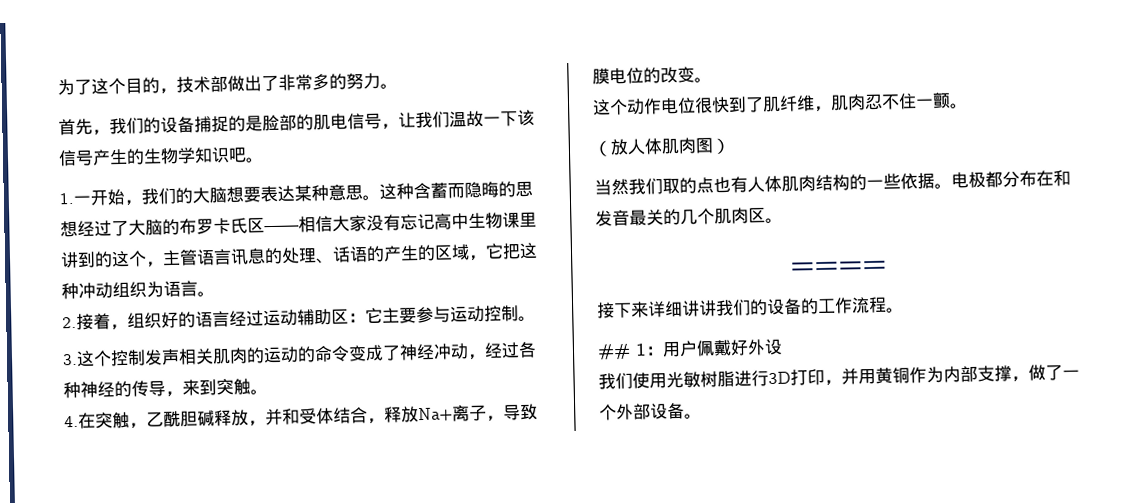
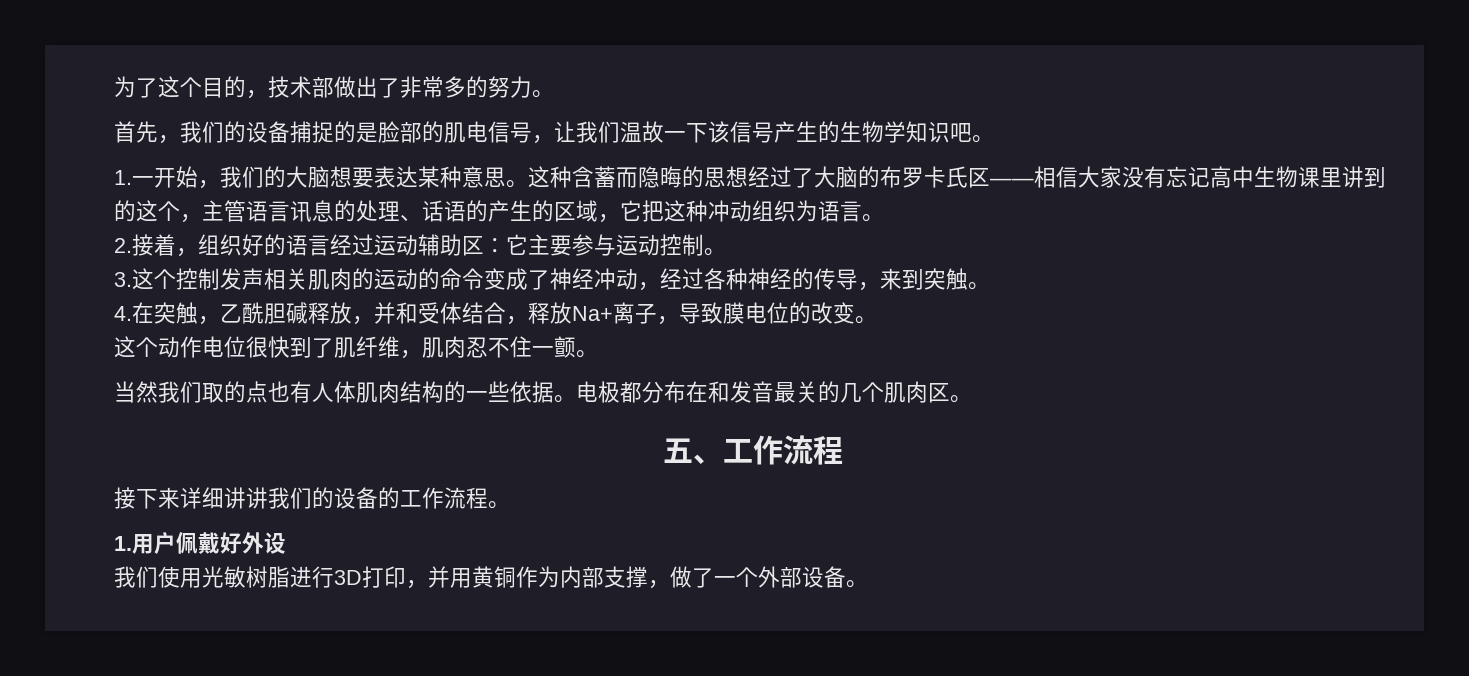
[593,137,731,157] // （放人体肌肉图） -> (598, 354) none
[790,260,887,274] ==== -> [663,435,843,465] 五、工作流程
[597,342,664,360] ## 1： -> [114,536,132,551] 1.

